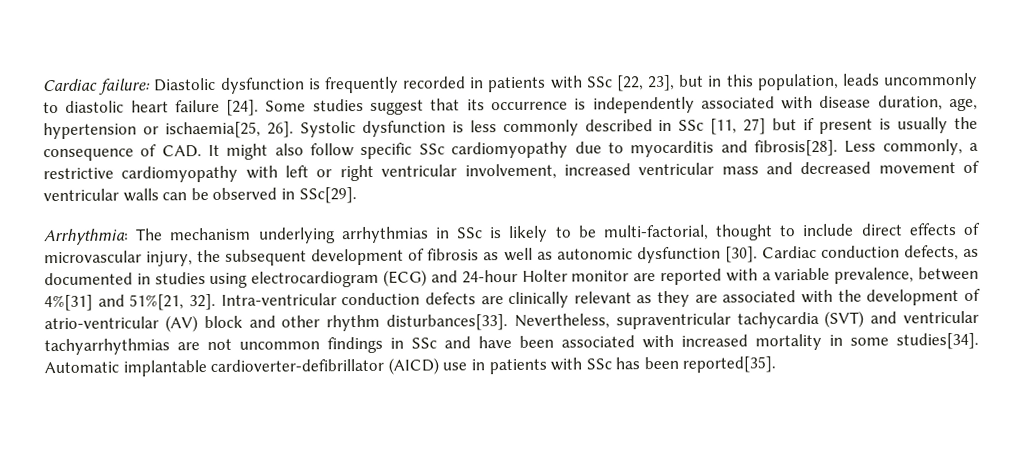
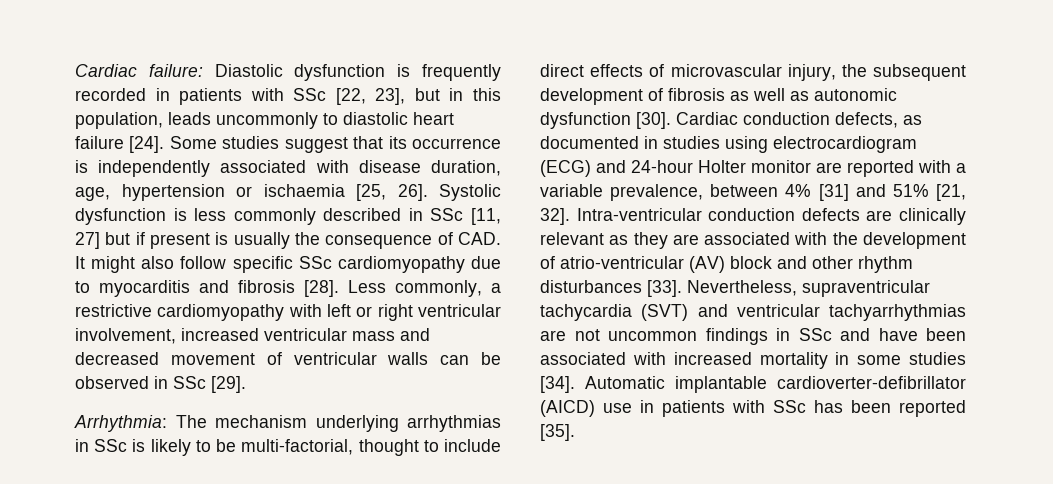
[164,121,261,139] ischaemia[25, -> [263,184,386,201] ischaemia [25,
[753,139,838,157] fibrosis[28]. -> [238,280,339,297] fibrosis [28].
[298,187,357,204] SSc[29]. -> [173,376,246,393] SSc [29].
[44,294,185,312] 4%[31] and 51%[21, -> [785,184,967,201] 4% [31] and 51% [21,
[386,314,508,331] disturbances[33]. -> [540,280,682,297] disturbances [33].
[896,332,979,350] studies[34]. -> [909,352,966,365] [540,376,575,393] studies [34].
[682,356,777,373] reported[35]. -> [899,400,966,417] [540,424,575,441] reported [35].

